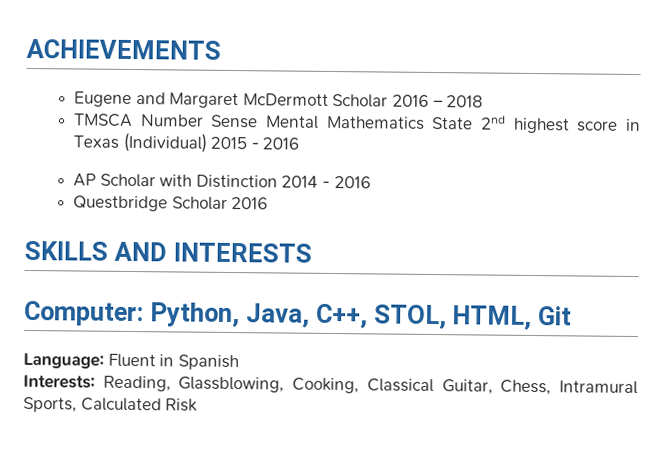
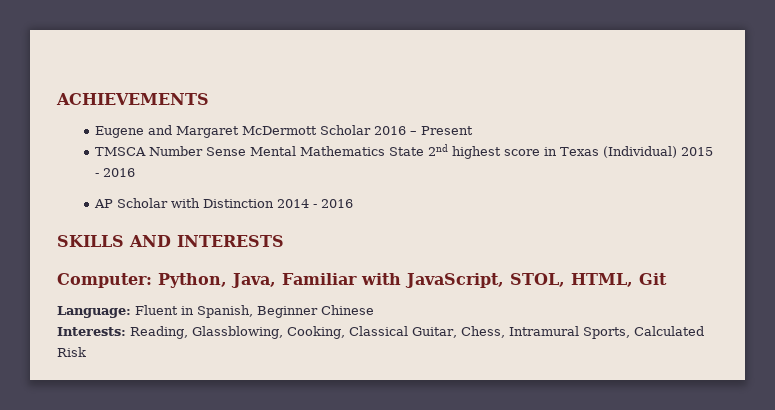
[446,95,484,108] 2018 -> [421,126,474,135] Present
[73,195,269,212] // Questbridge Scholar 2016 -> (354, 203) none
[315,303,368,329] C++, -> [282,273,504,288] Familiar with JavaScript,
[177,354,239,371] Spanish -> [197,305,374,318] Spanish, Beginner Chinese

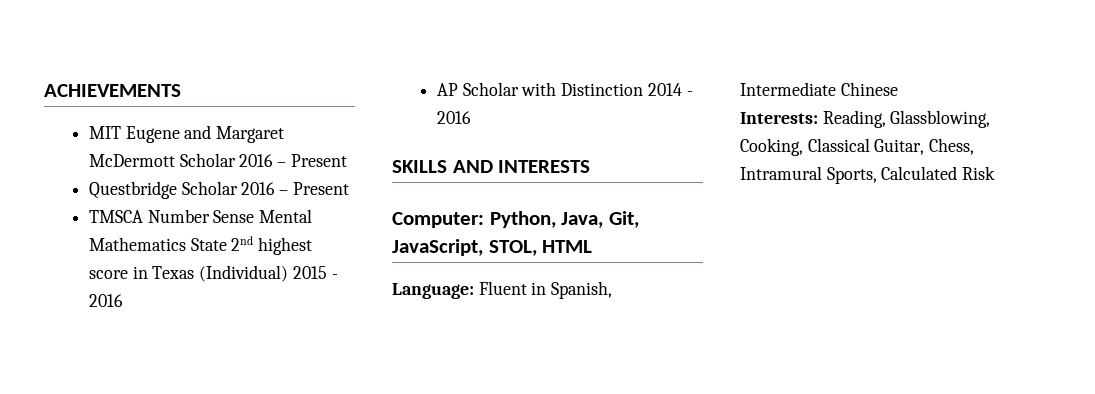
(209, 99) none -> [88,126,121,139] MIT
(474, 130) none -> [88,181,349,199] // Questbridge Scholar 2016 – Present
[282,273,667,288] Familiar with JavaScript, STOL, HTML, Git -> [609,211,640,228] [392,239,593,256] Git, JavaScript, STOL, HTML
[257,306,318,318] Beginner -> [740,82,836,96] Intermediate

